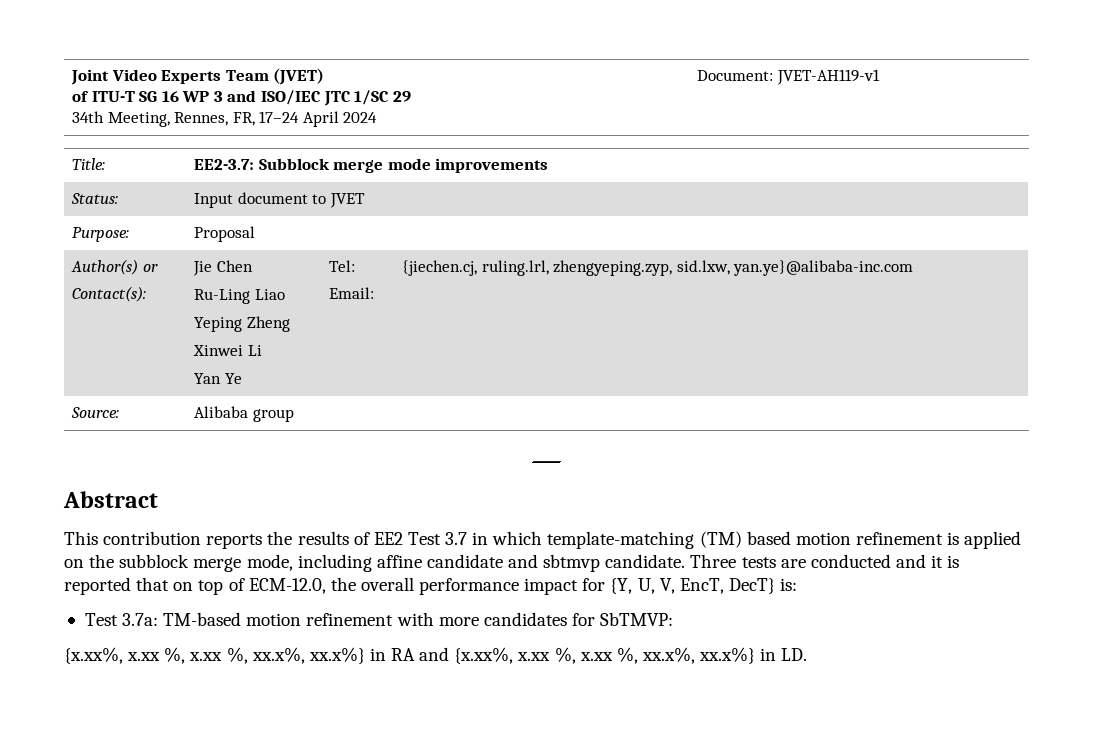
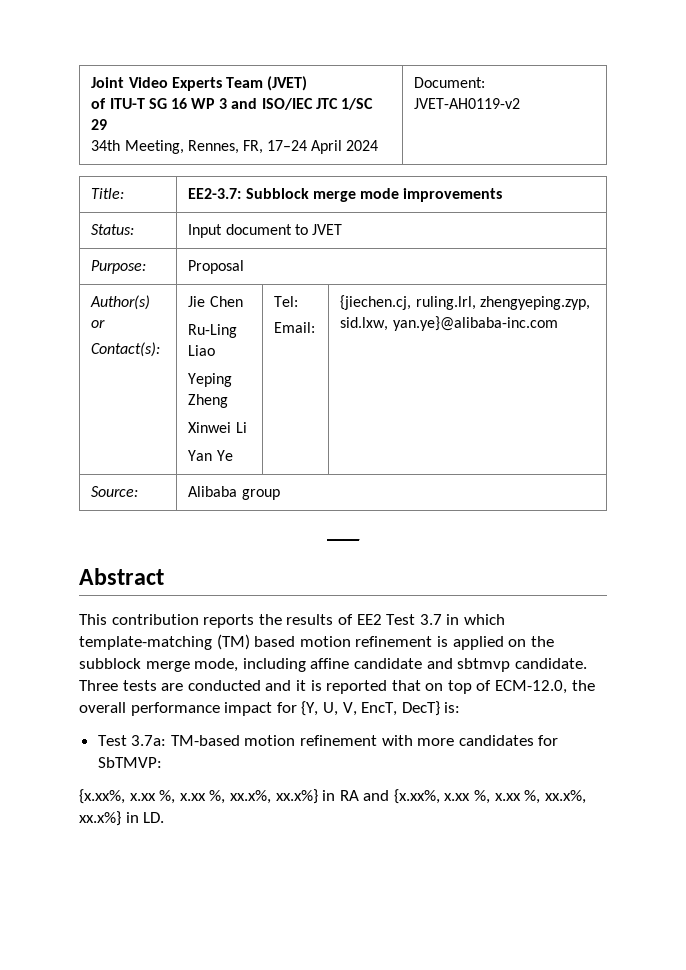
[776,69,880,85] JVET-AH119-v1 -> [414,98,521,109] JVET-AH0119-v2

